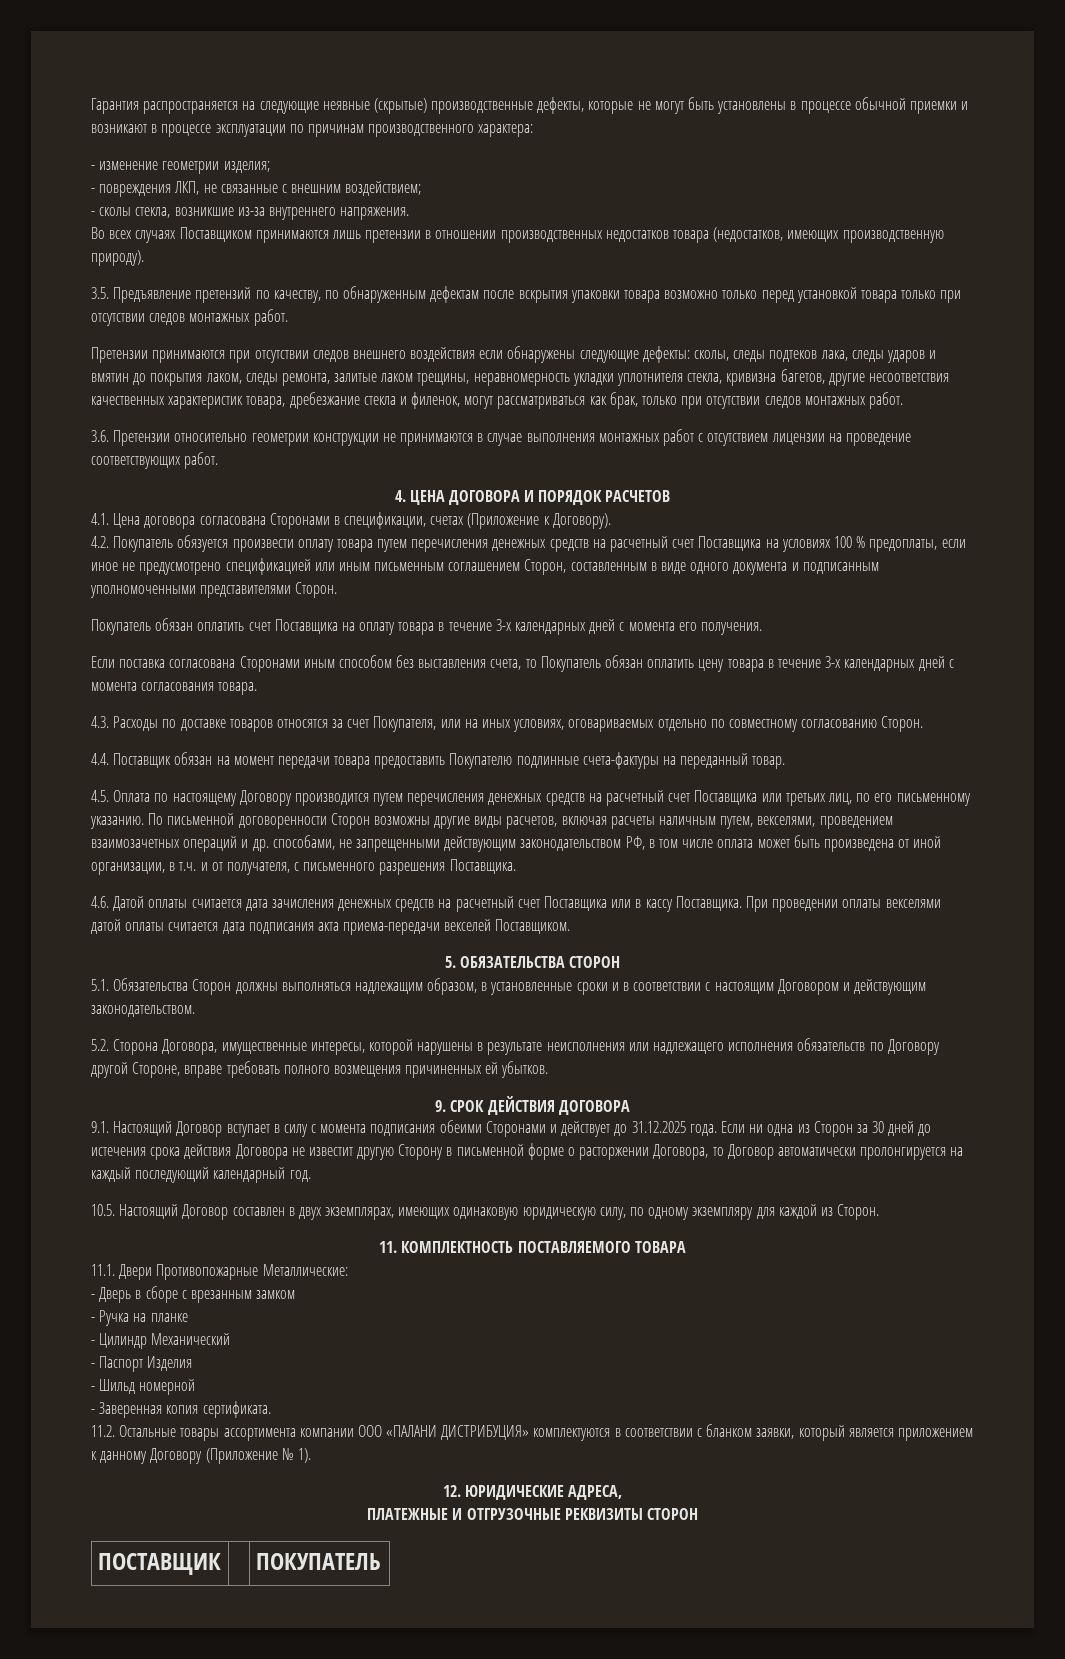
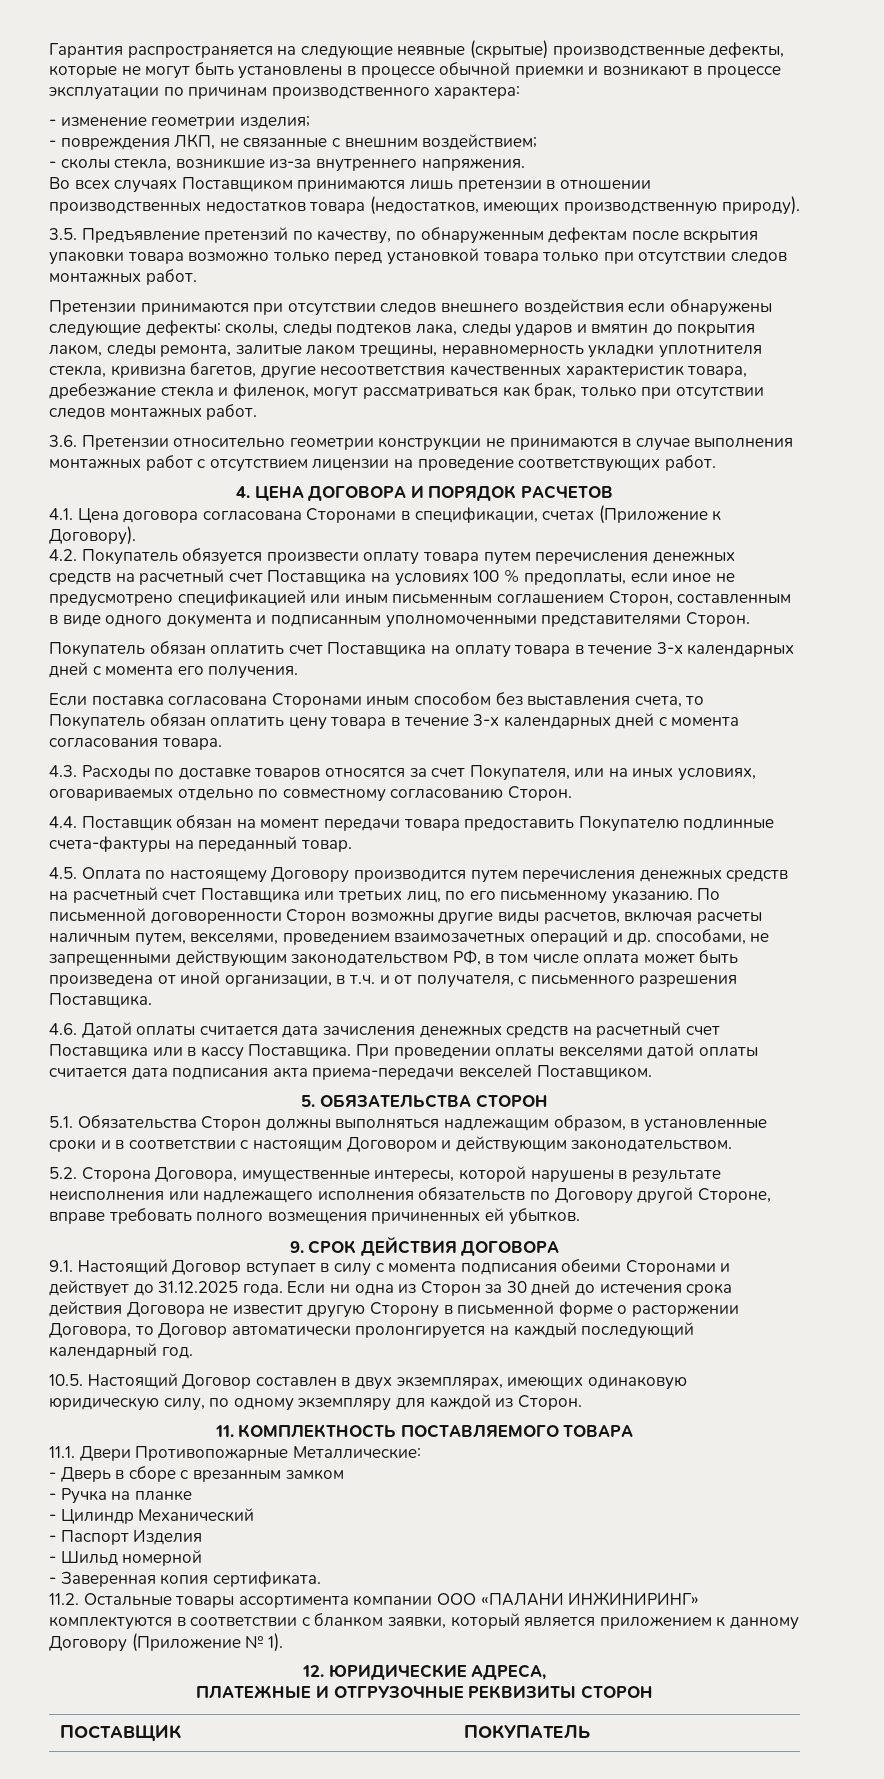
[441,1425,530,1440] ДИСТРИБУЦИЯ» -> [568,1592,700,1606] ИНЖИНИРИНГ»

